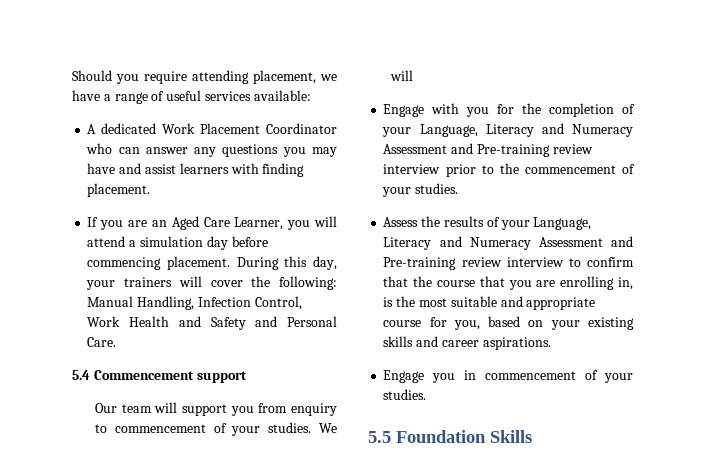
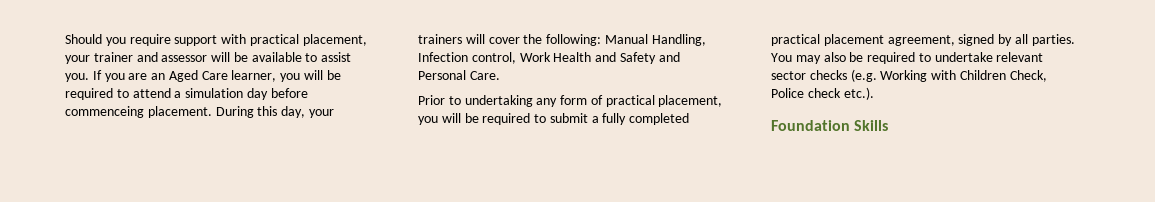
[192,70,337,84] [72,90,311,104] [87,123,337,134] [86,143,337,157] [87,163,305,177] [87,183,151,197] attending placement, we have a range of useful services available: // A dedicated Work Placement Coordinator who can answer any questions you may have and assist learners with finding placement. // -> [174,34,367,46] [65,52,352,64] [65,73,89,82] support with practical placement, your trainer and assessor will be available to assist you.
[234,216,337,230] Learner, you will -> [231,70,341,82] [65,88,129,100] learner, you will be required to
[87,257,162,270] commencing -> [65,106,144,118] commenceing
[254,296,302,310] Control, -> [471,52,516,64] control,
[72,370,247,383] [94,402,337,416] [94,422,338,436] [389,70,413,81] [383,103,635,117] [382,123,633,137] [383,143,593,157] [383,163,635,177] [382,183,459,197] [383,216,592,230] [383,236,633,250] [383,257,634,270] [383,276,633,290] [383,296,596,310] [383,316,634,330] [383,336,551,350] [383,370,633,383] [383,389,427,400] [368,431,391,443] 5.4 Commencement support // Our team will support you from enquiry to commencement of your studies. We will // Engage with you for the completion of your Language, Literacy and Numeracy Assessment and Pre-training review interview prior to the commencement of your studies. // Assess the results of your Language, Literacy and Numeracy Assessment and Pre-training review interview to confirm that the course that you are enrolling in, is the most suitable and appropriate course for you, based on your existing skills and career aspirations. // Engage you in commencement of your studies. // 5.5 -> [418,95,723,107] [418,113,690,125] [771,34,1075,46] [771,52,1044,64] [771,69,1047,82] [771,87,874,100] Prior to undertaking any form of practical placement, you will be required to submit a fully completed practical placement agreement, signed by all parties. You may also be required to undertake relevant sector checks (e.g. Working with Children Check, Police check etc.). //

